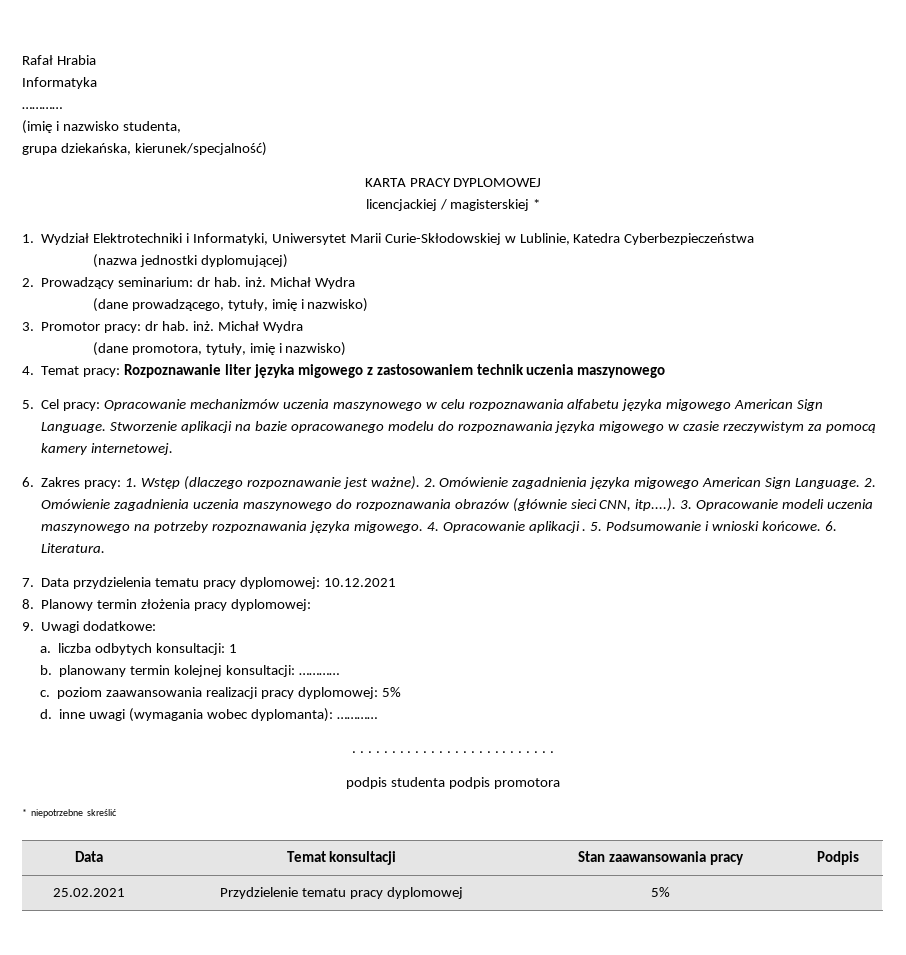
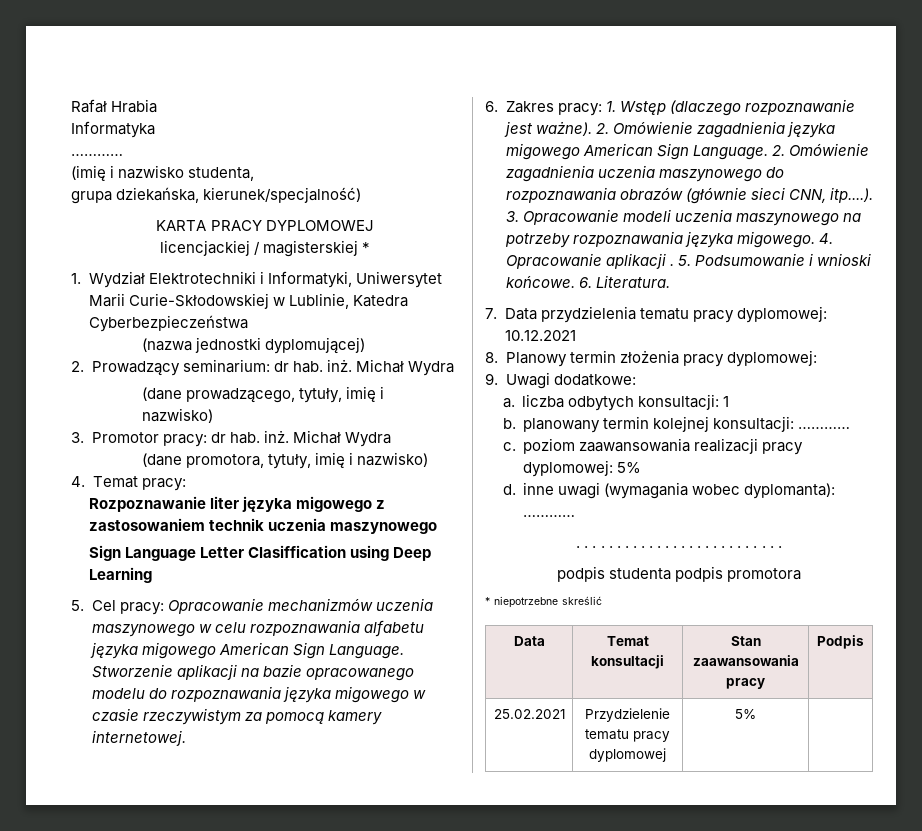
(121, 372) none -> (186, 484) //
(666, 372) none -> [88,545,431,561] [88,567,152,583] // Sign Language Letter Clasiffication using Deep Learning

